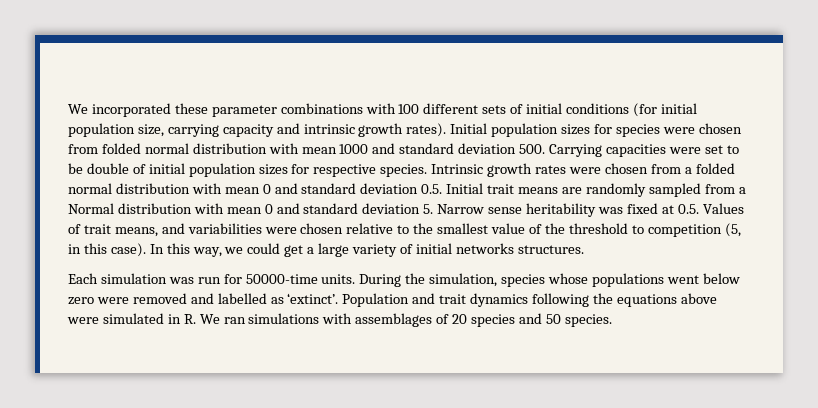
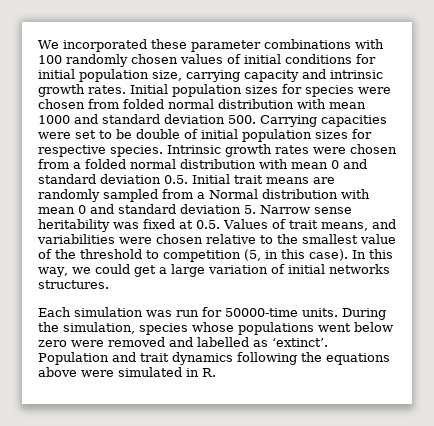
[423,103,507,114] different sets -> [66,54,223,67] randomly chosen values
[632,103,657,117] (for -> [356,54,376,64] for
[406,123,447,137] rates). -> [88,85,126,94] rates.
[352,244,398,257] variety -> [207,265,268,274] variation
[199,313,612,327] We ran simulations with assemblages of 20 species and 50 species. -> (216, 372) none

